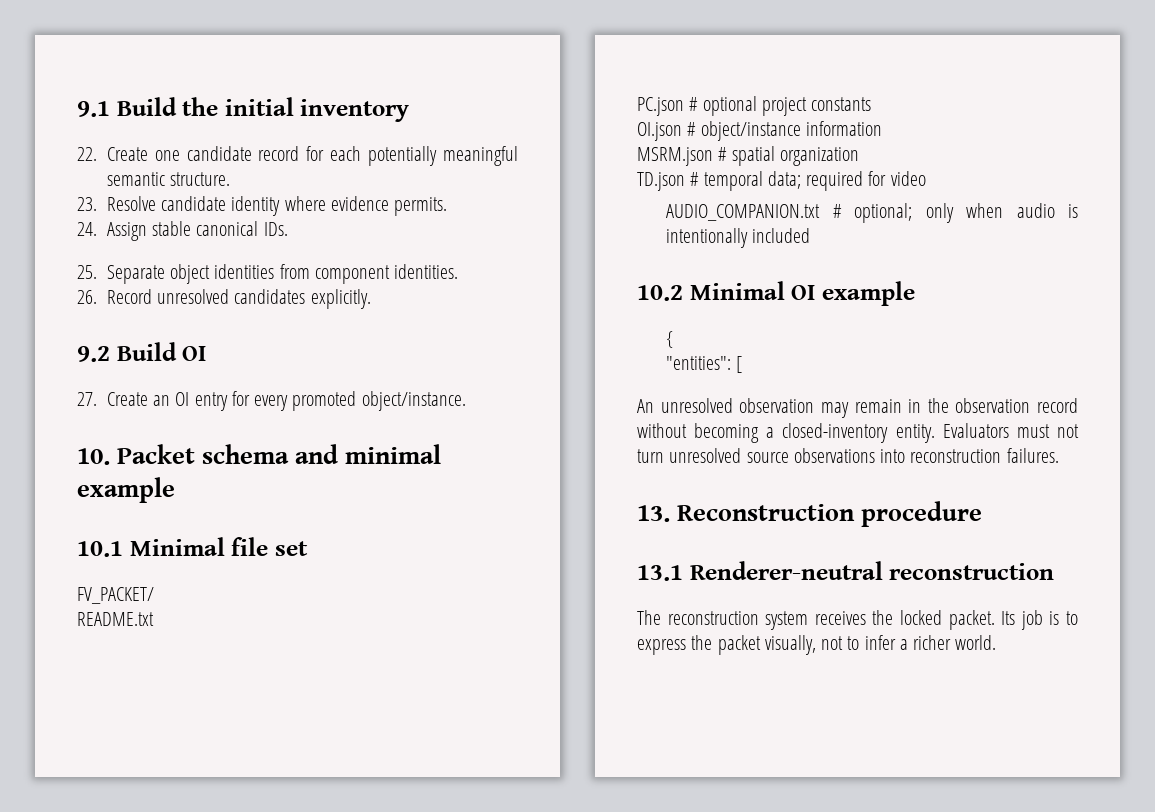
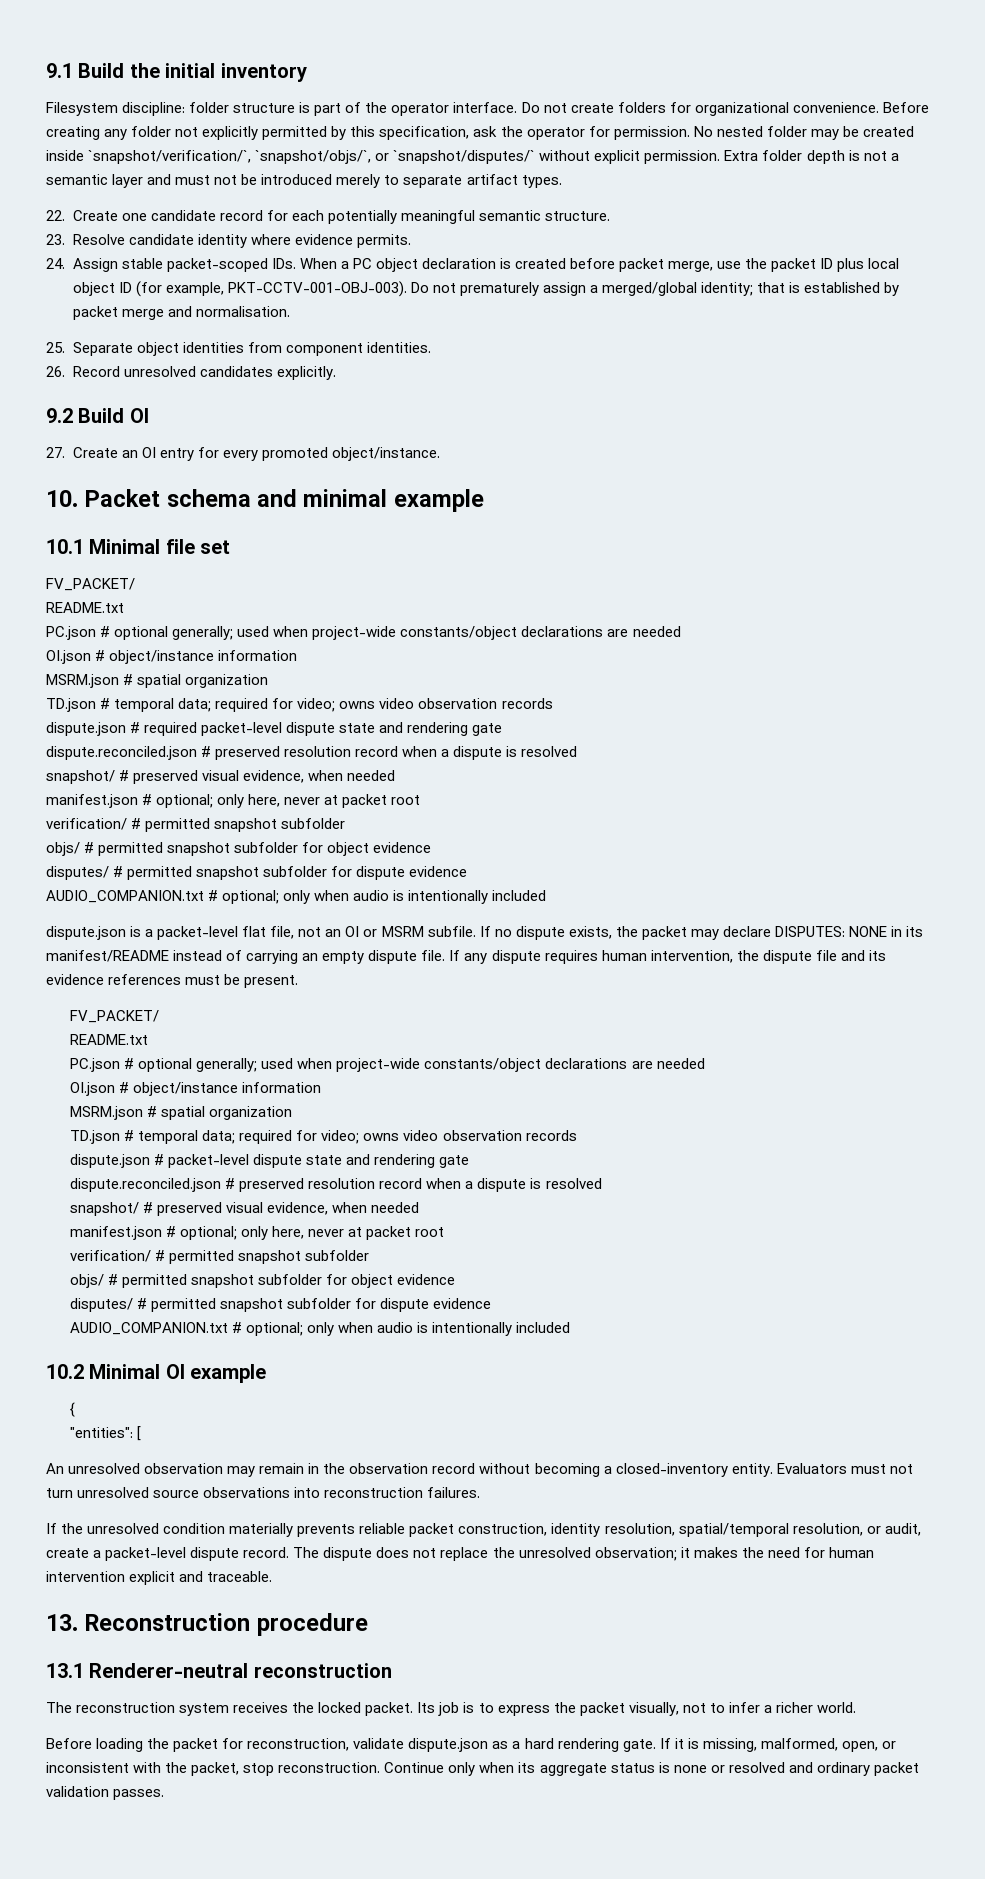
(410, 110) none -> [46,102,929,116] [46,126,914,140] [46,150,899,164] [46,174,562,188] // Filesystem discipline: folder structure is part of the operator interface. Do not create folders for organizational convenience. Before creating any folder not explicitly permitted by this specification, ask the operator for permission. No nested folder may be created inside `snapshot/verification/`, `snapshot/objs/`, or `snapshot/disputes/` without explicit permission. Extra folder depth is not a semantic layer and must not be introduced merely to separate artifact types.
[196,221,259,236] canonical -> [166,258,268,272] packet-scoped
(288, 229) none -> [299,258,900,272] [72,281,900,297] [72,306,290,320] When a PC object declaration is created before packet merge, use the packet ID plus local object ID (for example, PKT-CCTV-001-OBJ-003). Do not prematurely assign a merged/global identity; that is established by packet merge and normalisation.
[761,97,872,116] project constants -> [172,626,681,640] generally; used when project-wide constants/object declarations are needed
[890,171,926,186] video -> [297,698,553,712] [46,722,503,736] [46,746,578,760] [46,770,396,784] [46,794,421,808] [46,818,346,832] [46,842,432,856] [46,866,468,880] [46,890,547,904] [46,926,924,940] [46,950,886,964] [46,974,299,988] [70,1010,160,1023] [70,1034,149,1045] [70,1058,705,1072] [70,1082,322,1096] [70,1106,293,1120] [70,1130,577,1144] [70,1154,470,1168] [70,1178,602,1192] [70,1202,420,1216] [70,1226,445,1240] [70,1250,370,1264] [70,1274,456,1288] [70,1298,492,1312] video; owns video observation records // dispute.json # required packet-level dispute state and rendering gate // dispute.reconciled.json # preserved resolution record when a dispute is resolved // snapshot/ # preserved visual evidence, when needed // manifest.json # optional; only here, never at packet root // verification/ # permitted snapshot subfolder // objs/ # permitted snapshot subfolder for object evidence // disputes/ # permitted snapshot subfolder for dispute evidence // AUDIO_COMPANION.txt # optional; only when audio is intentionally included // dispute.json is a packet-level flat file, not an OI or MSRM subfile. If no dispute exists, the packet may declare DISPUTES: NONE in its manifest/README instead of carrying an empty dispute file. If any dispute requires human intervention, the dispute file and its evidence references must be present. // FV_PACKET/ // README.txt // PC.json # optional generally; used when project-wide constants/object declarations are needed // OI.json # object/instance information // MSRM.json # spatial organization // TD.json # temporal data; required for video; owns video observation records // dispute.json # packet-level dispute state and rendering gate // dispute.reconciled.json # preserved resolution record when a dispute is resolved // snapshot/ # preserved visual evidence, when needed // manifest.json # optional; only here, never at packet root // verification/ # permitted snapshot subfolder // objs/ # permitted snapshot subfolder for object evidence // disputes/ # permitted snapshot subfolder for dispute evidence
(1059, 455) none -> [46,1523,921,1537] [46,1547,874,1561] [46,1571,273,1585] // If the unresolved condition materially prevents reliable packet construction, identity resolution, spatial/temporal resolution, or audit, create a packet-level dispute record. The dispute does not replace the unresolved observation; it makes the need for human intervention explicit and traceable.
(997, 642) none -> [46,1738,896,1752] [46,1762,919,1776] [46,1786,165,1800] // Before loading the packet for reconstruction, validate dispute.json as a hard rendering gate. If it is missing, malformed, open, or inconsistent with the packet, stop reconstruction. Continue only when its aggregate status is none or resolved and ordinary packet validation passes.

